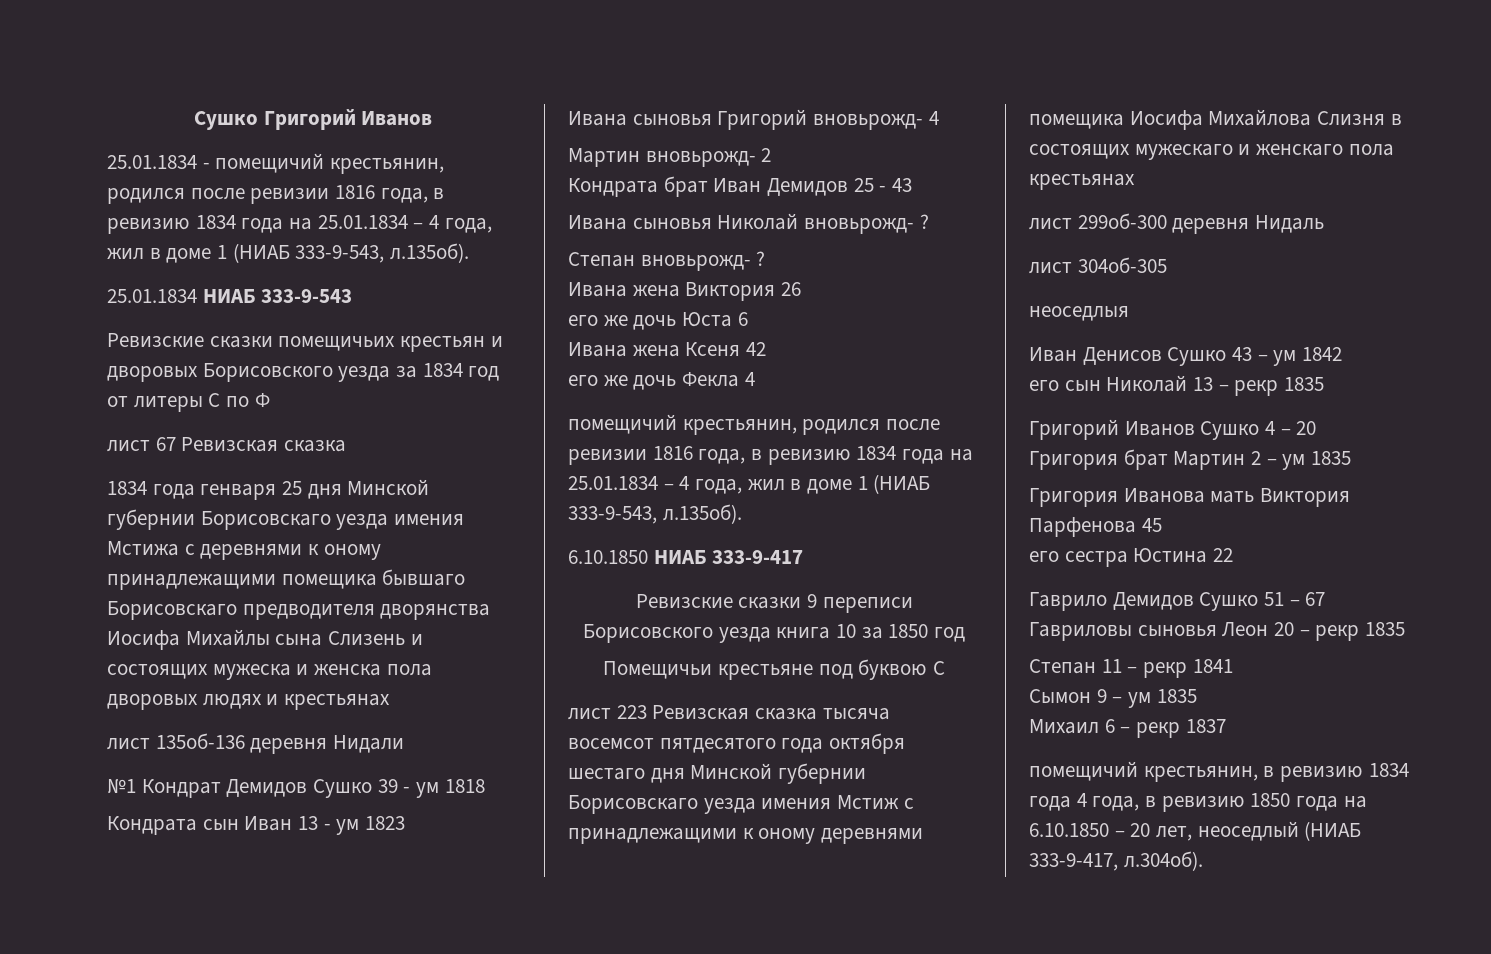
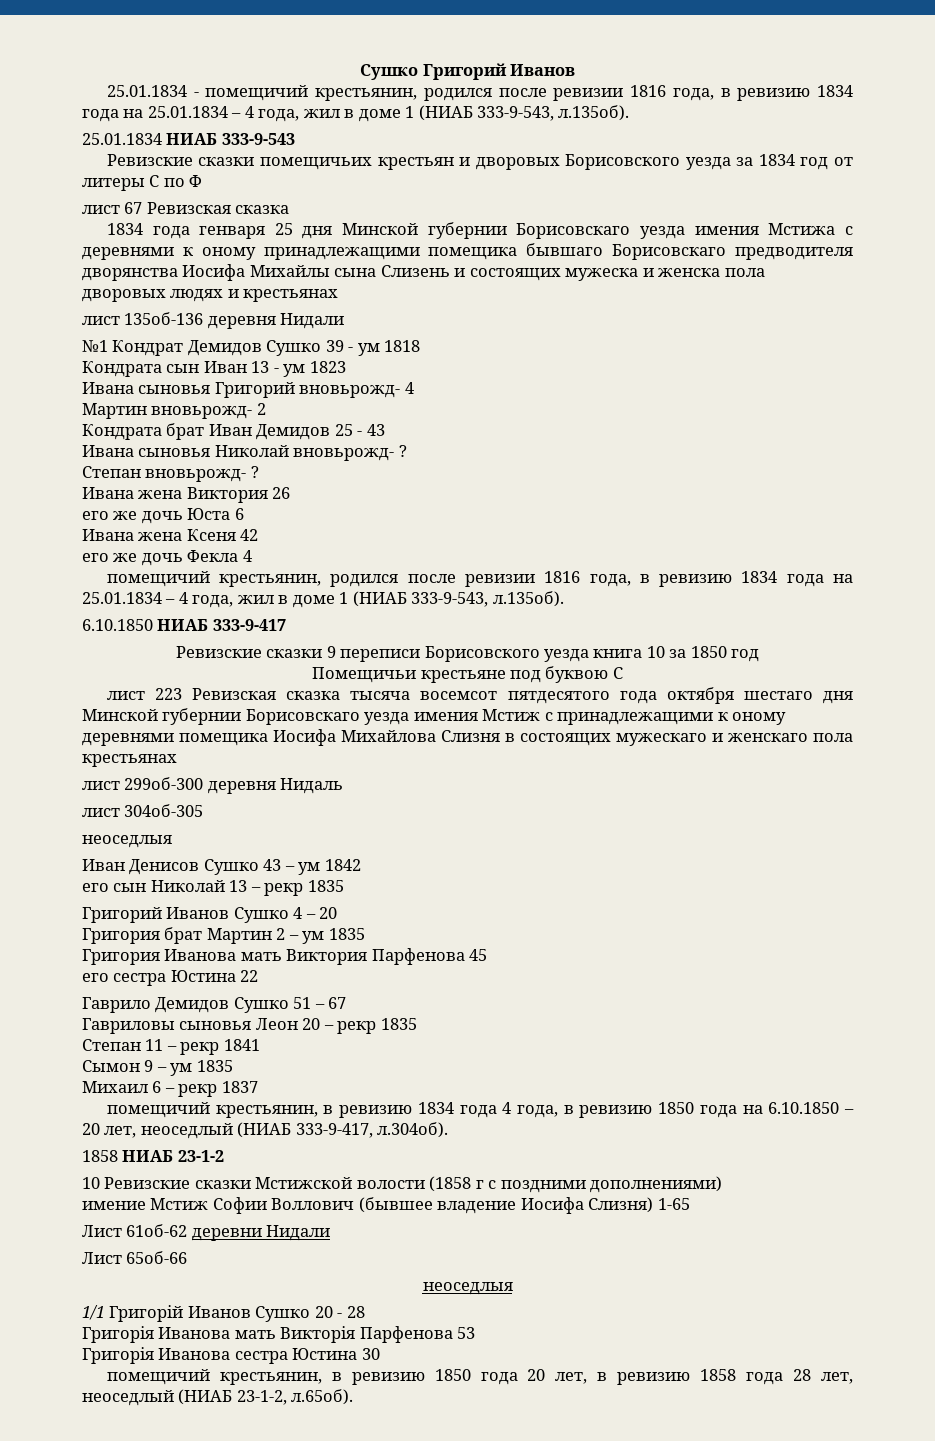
(1203, 861) none -> [82,1150,224,1162] [82,1176,723,1193] [82,1197,690,1214] [82,1224,331,1241] [82,1251,188,1264] [422,1282,513,1295] [82,1305,365,1322] [82,1326,476,1343] [82,1347,380,1364] [106,1369,853,1385] [82,1389,354,1406] // 1858 НИАБ 23-1-2 // 10 Ревизские сказки Мстижской волости (1858 г с поздними дополнениями) // имение Мстиж Софии Воллович (бывшее владение Иосифа Слизня) 1-65 // Лист 61об-62 деревни Нидали // Лист 65об-66 // неоседлыя // 1/1 Григорiй Иванов Сушко 20 - 28 // Григорiя Иванова мать Викторiя Парфенова 53 // Григорiя Иванова сестра Юстина 30 // помещичий крестьянин, в ревизию 1850 года 20 лет, в ревизию 1858 года 28 лет, неоседлый (НИАБ 23-1-2, л.65об).

